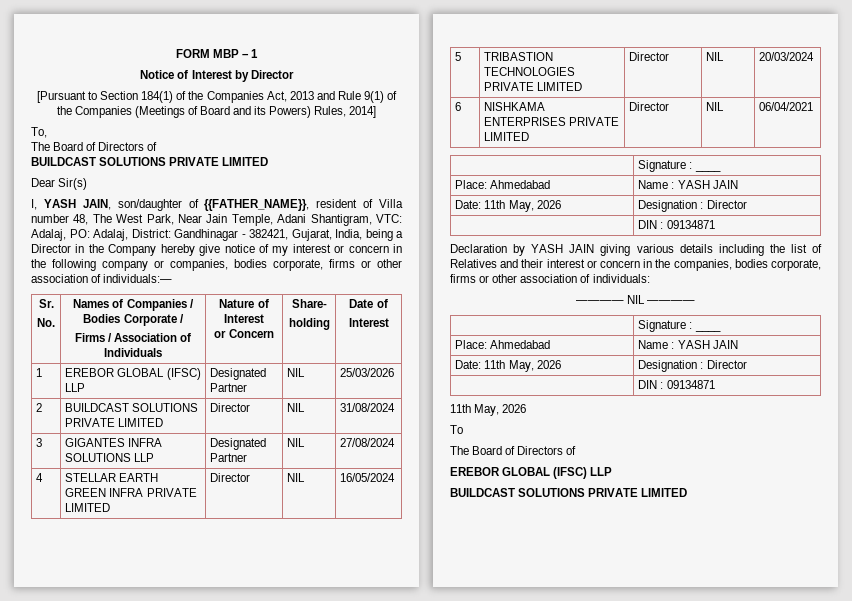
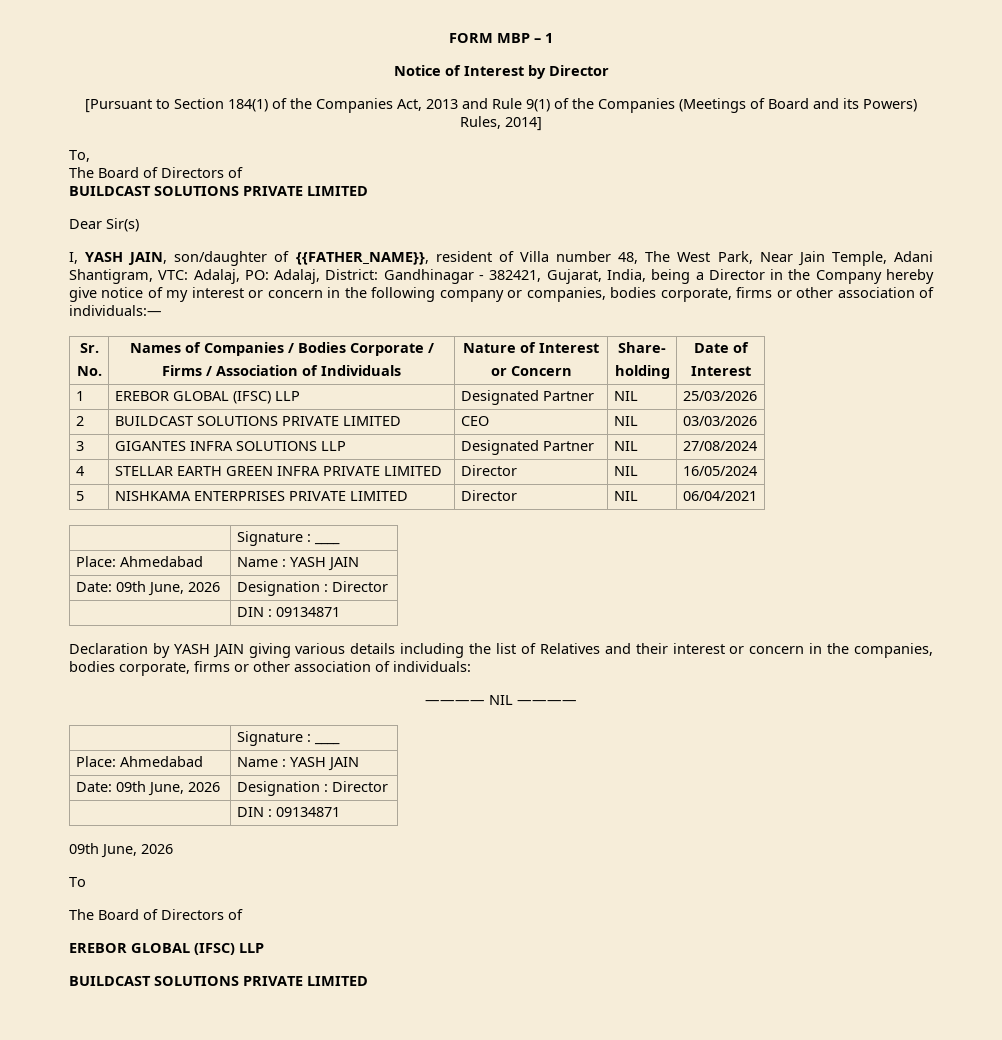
[210,403,251,412] [287,403,306,412] [340,403,396,412] Director | NIL | 31/08/2024 -> [460,416,489,426] [613,416,638,426] [682,416,757,426] CEO | NIL | 03/03/2026
[484,52,554,61] [484,67,576,76] [484,82,583,91] [629,52,670,61] [706,52,725,61] [759,52,815,61] [455,102,462,111] | TRIBASTION TECHNOLOGIES PRIVATE LIMITED | Director | NIL | 20/03/2024 // 6 -> (84, 496) none
[484,200,534,212] 11th May, -> [115,581,184,596] 09th June,
[484,360,561,372] [638,360,747,372] [638,380,715,389] [450,404,500,416] 11th May, 2026 | Designation : Director // | DIN : 09134871 // 11th May, -> [115,781,220,796] [236,781,388,796] [236,807,340,817] [69,843,137,858] 09th June, 2026 | Designation : Director // | DIN : 09134871 // 09th June,

